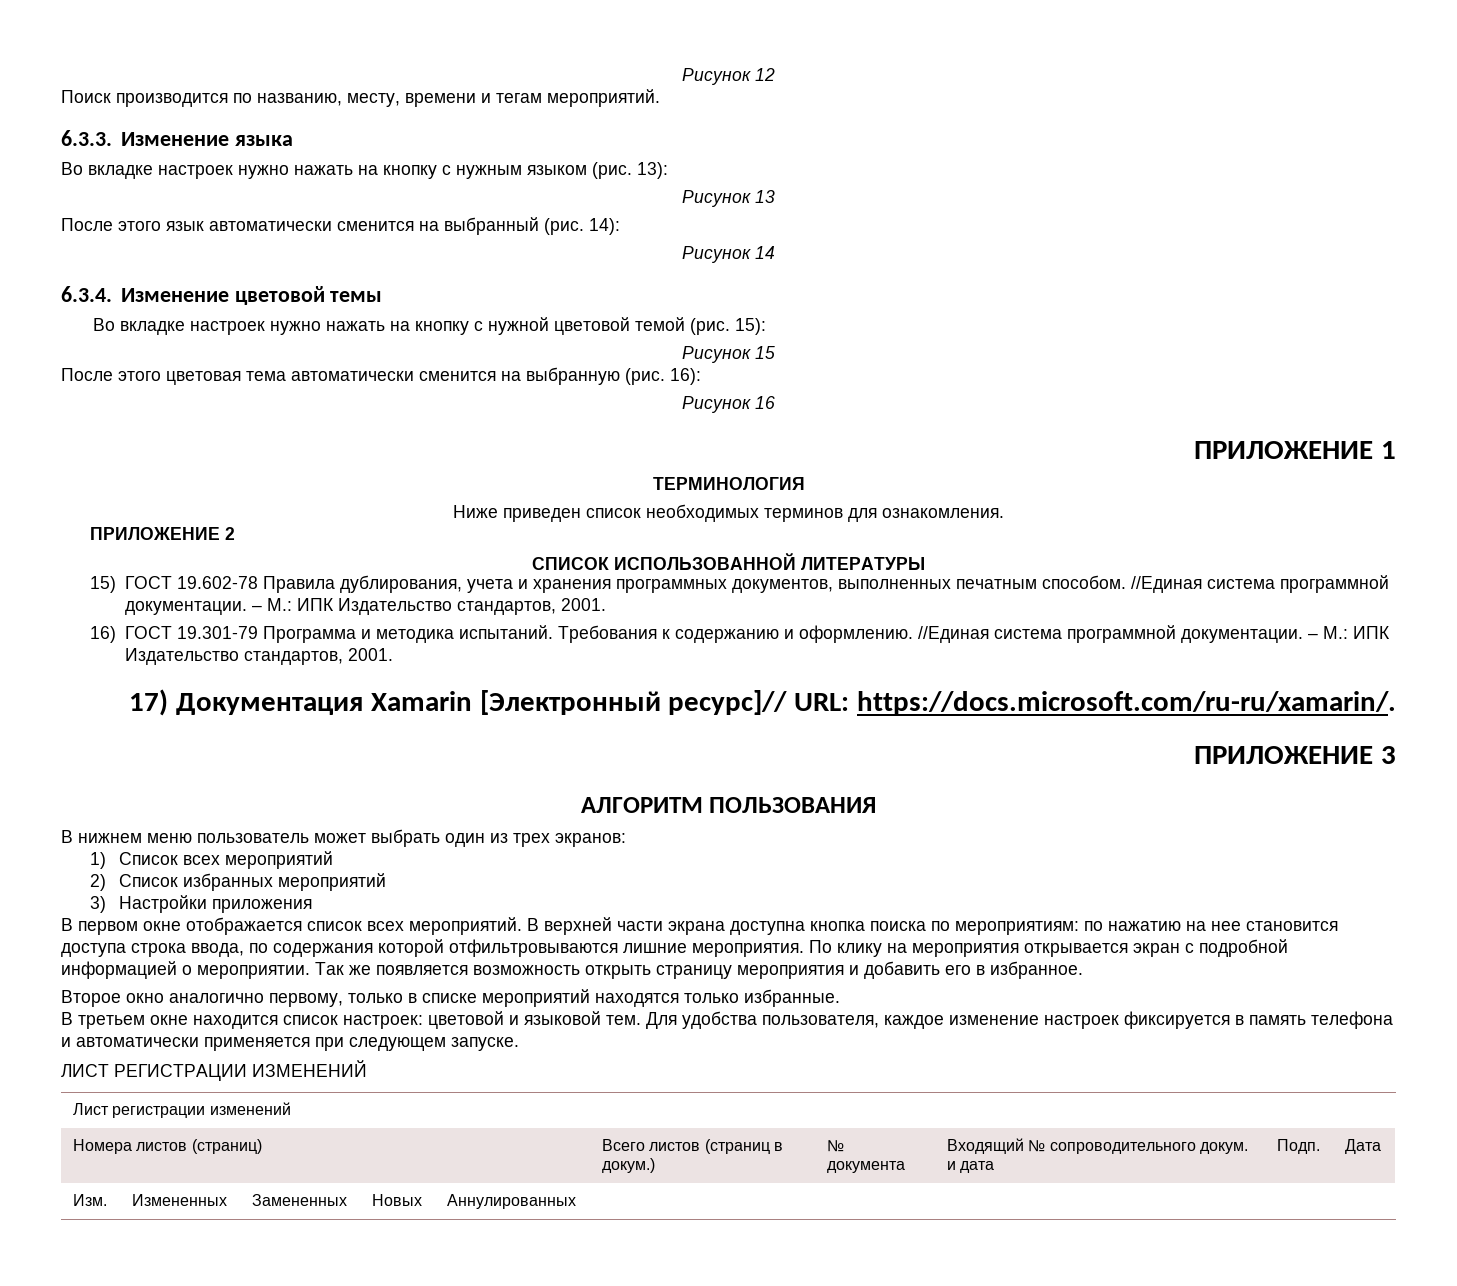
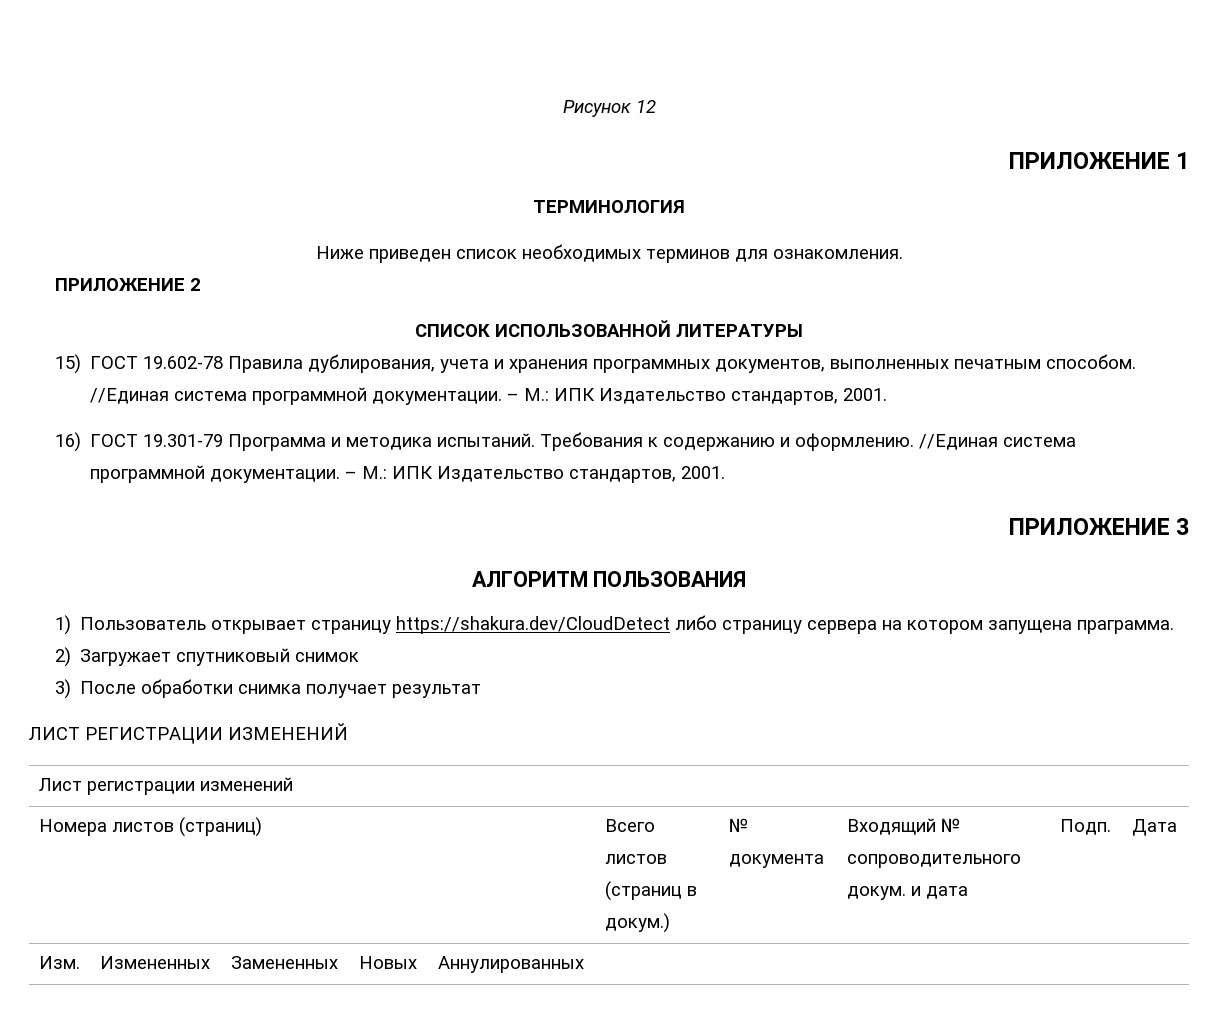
[61,89,660,107] [61,130,293,146] [61,162,668,179] [682,190,775,207] [61,217,620,235] [682,246,775,263] [61,286,383,305] [93,317,767,335] [682,346,775,363] [61,367,701,385] [682,396,775,413] // Поиск производится по названию, месту, времени и тегам мероприятий. // 6.3.3. Изменение языка // Во вкладке настроек нужно нажать на кнопку с нужным языком (рис. 13): // Рисунок 13 // После этого язык автоматически сменится на выбранный (рис. 14): // Рисунок 14 // 6.3.4. Изменение цветовой темы // Во вкладке настроек нужно нажать на кнопку с нужной цветовой темой (рис. 15): // Рисунок 15 // После этого цветовая тема автоматически сменится на выбранную (рис. 16): // Рисунок 16 -> (656, 106) none
[129,689,1396,716] [1194,746,1396,764] [580,797,877,813] [61,829,626,847] [90,851,334,869] [90,873,387,891] [90,895,313,913] [61,917,1338,935] [61,939,1288,957] [61,961,1083,979] [61,989,840,1007] [61,1011,1393,1029] [61,1037,519,1051] 17) Документация Xamarin [Электронный ресурс]// URL: https://docs.microsoft.com/ru-ru/xamarin/. // ПРИЛОЖЕНИЕ 3 // АЛГОРИТМ ПОЛЬЗОВАНИЯ // В нижнем меню пользователь может выбрать один из трех экранов: // 1) Список всех мероприятий // 2) Список избранных мероприятий // 3) Настройки приложения // В первом окне отображается список всех мероприятий. В верхней части экрана доступна кнопка поиска по мероприятиям: по нажатию на нее становится доступа строка ввода, по содержания которой отфильтровываются лишние мероприятия. По клику на мероприятия открывается экран с подробной информацией о мероприятии. Так же появляется возможность открыть страницу мероприятия и добавить его в избранное. // Второе окно аналогично первому, только в списке мероприятий находятся только избранные. // В третьем окне находится список настроек: цветовой и языковой тем. Для удобства пользователя, каждое изменение настроек фиксируется в память телефона и автоматически применяется при следующем запуске. -> [1007,518,1189,535] [471,571,747,587] [54,615,1175,635] [54,647,360,667] [54,679,482,699] ПРИЛОЖЕНИЕ 3 // АЛГОРИТМ ПОЛЬЗОВАНИЯ // 1) Пользователь открывает страницу https://shakura.dev/CloudDetect либо страницу сервера на котором запущена праграмма. // 2) Загружает спутниковый снимок // 3) После обработки снимка получает результат

